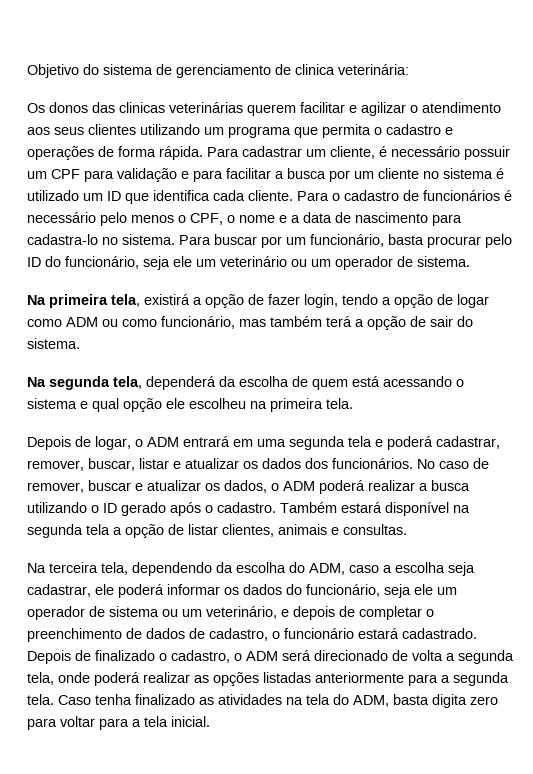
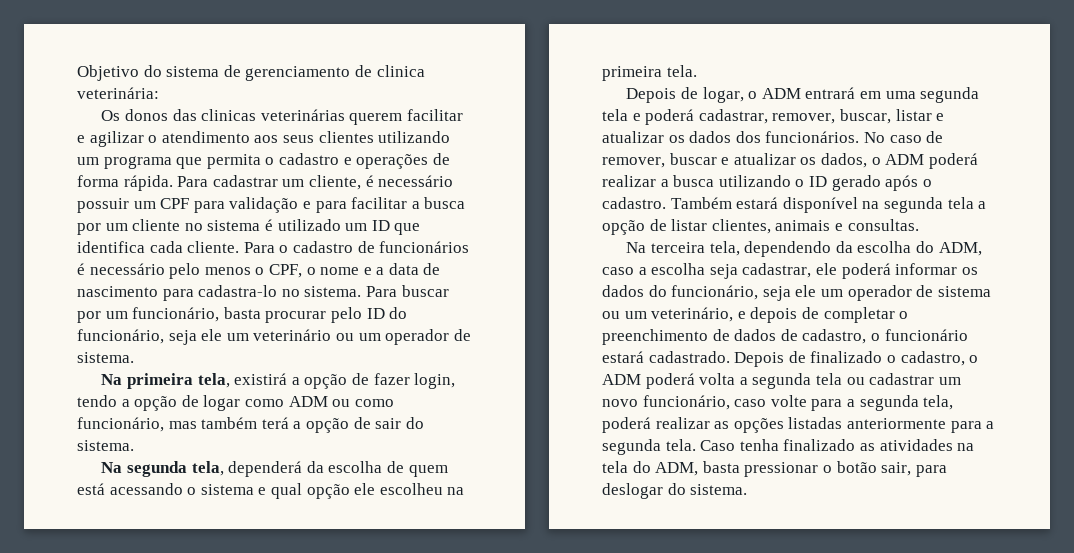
[282,650,514,664] [27,672,90,685] será direcionado de volta a segunda tela, onde -> [645,373,961,389] [602,395,954,411] poderá volta a segunda tela ou cadastrar um novo funcionário, caso volte para a segunda tela,
[432,694,498,708] [27,716,210,730] digita zero para voltar para a tela inicial. -> [744,461,947,477] [602,483,748,499] pressionar o botão sair, para deslogar do sistema.

